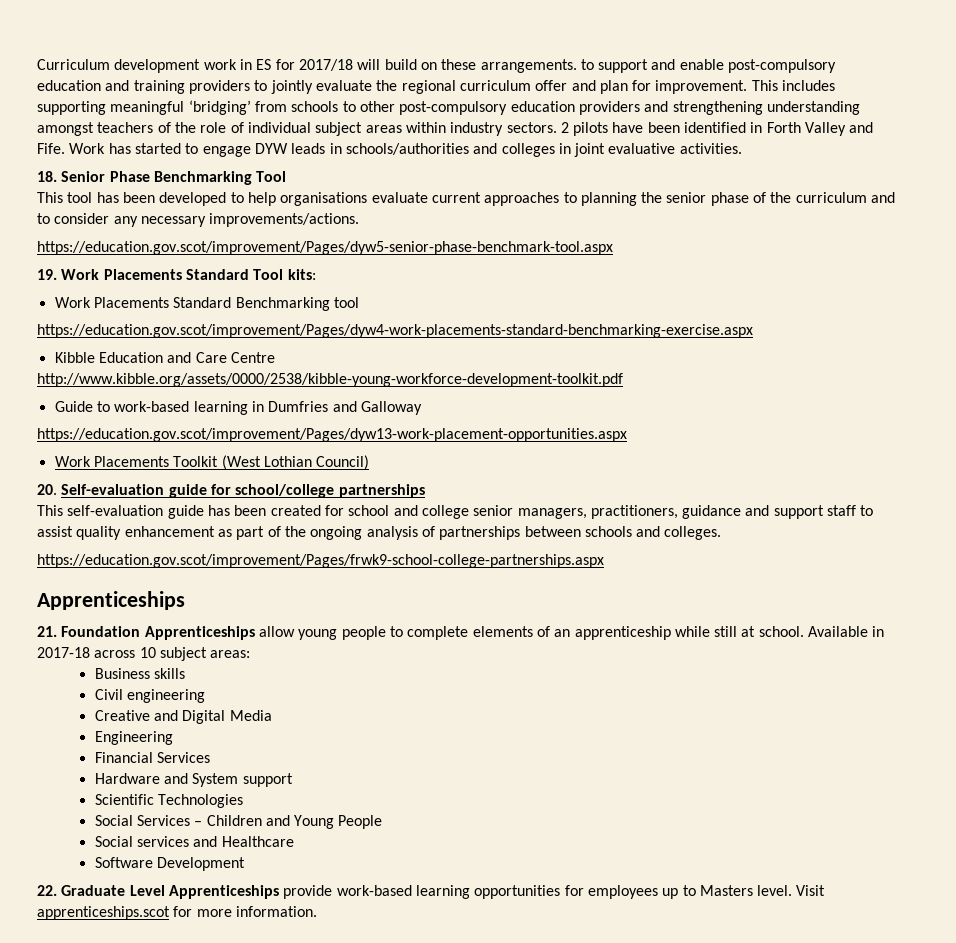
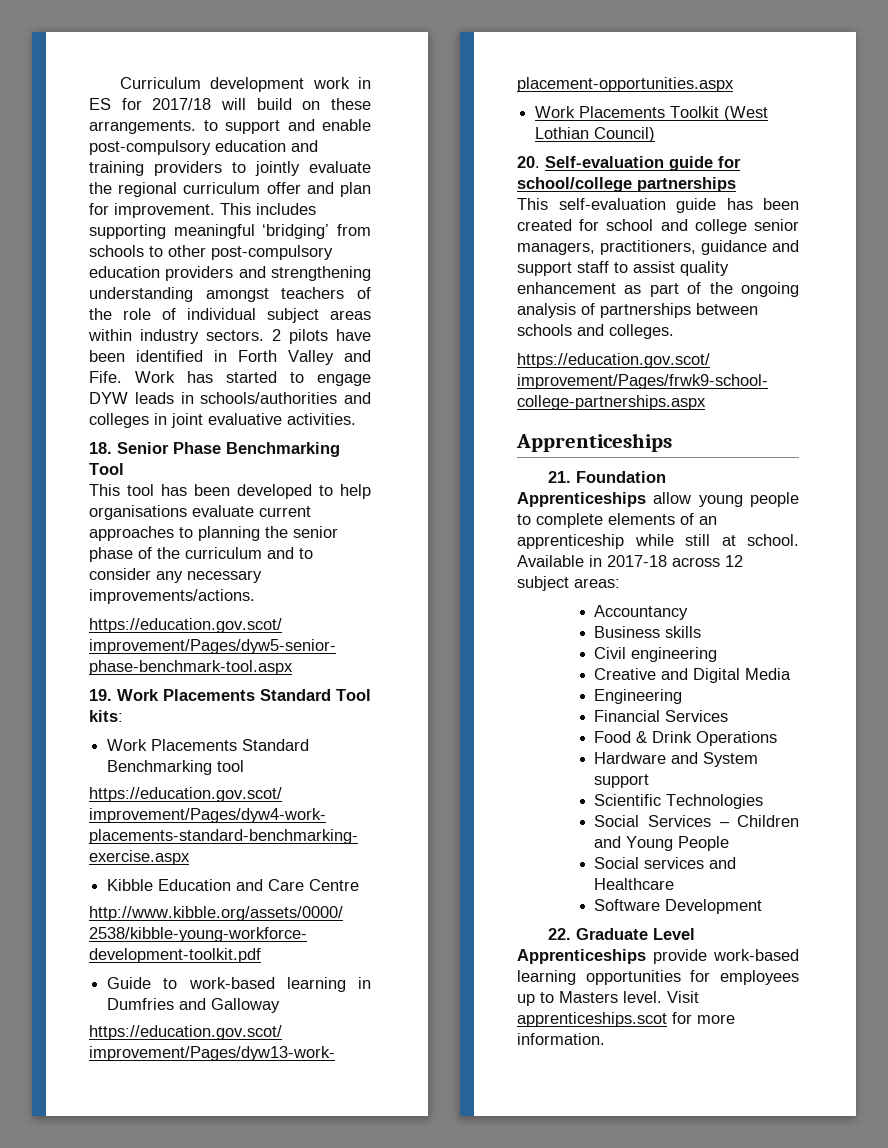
[139,647,156,658] 10 -> [725,555,743,567] 12
(251, 654) none -> [594,605,689,620] // Accountancy
(210, 757) none -> [594,731,778,746] // Food & Drink Operations

